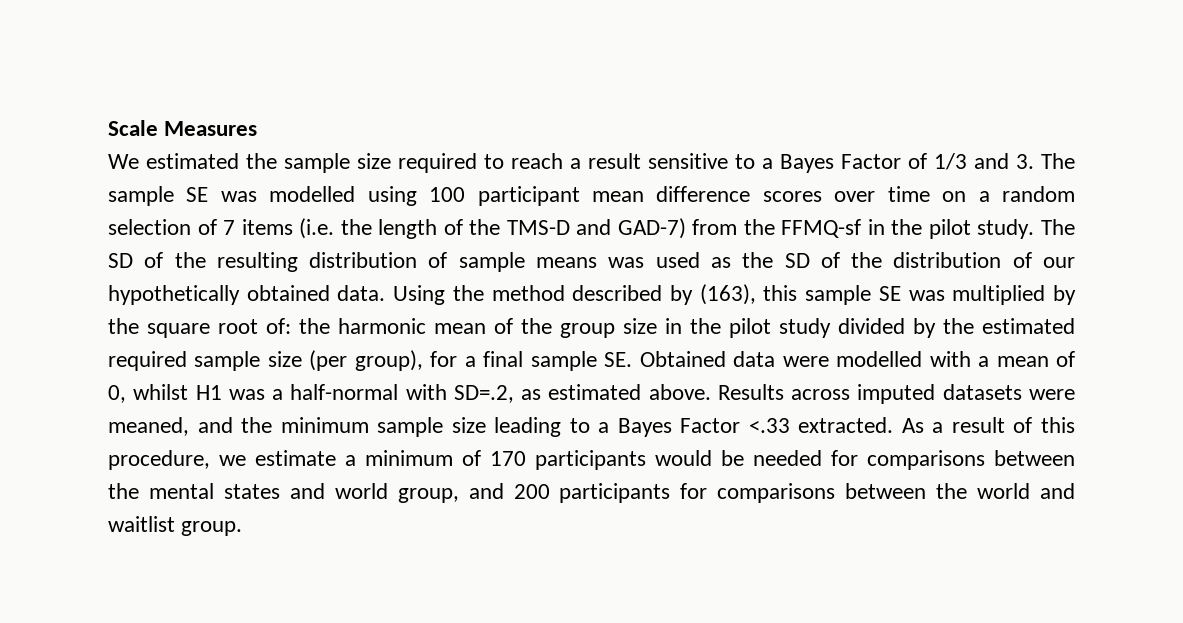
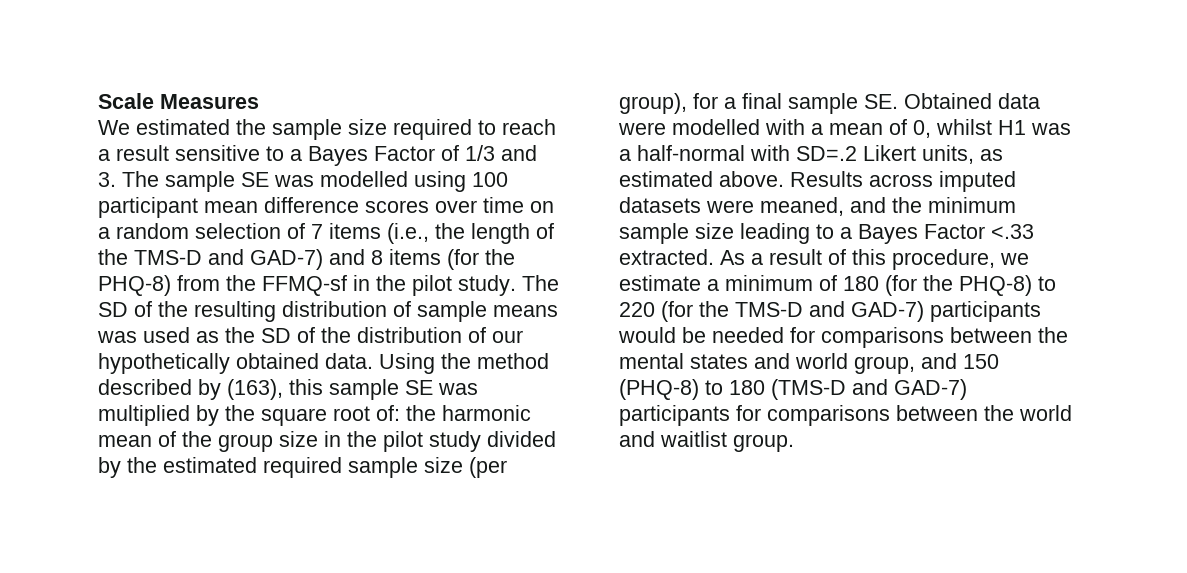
[299,218,335,239] (i.e. -> [387,223,429,244] (i.e.,
(686, 228) none -> [329,249,515,270] [98,275,171,296] and 8 items (for the PHQ-8)
[453,385,514,403] SD=.2, -> [796,145,974,164] SD=.2 Likert units,
[490,451,526,466] 170 -> [843,275,1056,296] [619,301,924,322] 180 (for the PHQ-8) to 220 (for the TMS-D and GAD-7)
[513,484,550,499] 200 -> [963,354,999,369] [619,379,967,400] 150 (PHQ-8) to 180 (TMS-D and GAD-7)

